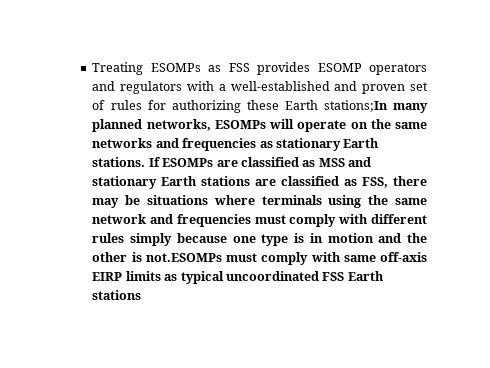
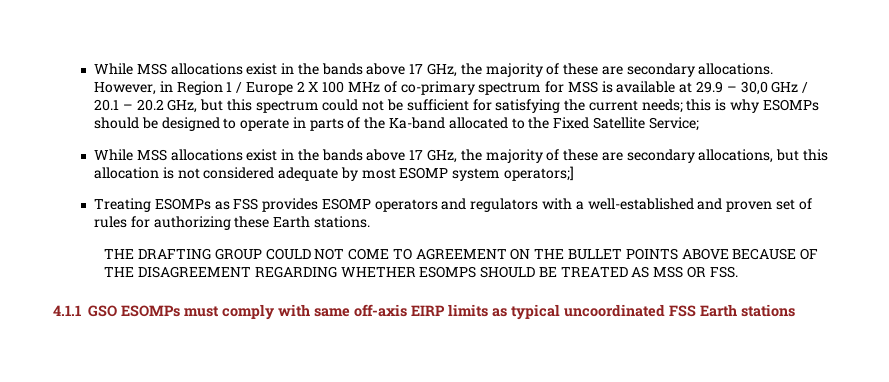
(92, 68) none -> [93,63,774,77] [93,81,809,95] [93,99,819,113] [93,117,699,131] [93,149,829,163] [93,166,575,181] While MSS allocations exist in the bands above 17 GHz, the majority of these are secondary allocations. However, in Region 1 / Europe 2 X 100 MHz of co-primary spectrum for MSS is available at 29.9 – 30,0 GHz / 20.1 – 20.2 GHz, but this spectrum could not be sufficient for satisfying the current needs; this is why ESOMPs should be designed to operate in parts of the Ka-band allocated to the Fixed Satellite Service; // While MSS allocations exist in the bands above 17 GHz, the majority of these are secondary allocations, but this allocation is not considered adequate by most ESOMP system operators;] //
[323,100,428,113] [92,119,428,132] [92,138,380,151] [92,157,372,167] [92,176,427,189] [92,195,427,208] [92,214,428,227] [92,233,427,246] [92,252,222,262] stations;In many planned networks, ESOMPs will operate on the same networks and frequencies as stationary Earth stations. If ESOMPs are classified as MSS and stationary Earth stations are classified as FSS, there may be situations where terminals using the same network and frequencies must comply with different rules simply because one type is in motion and the other is not.ESOMPs -> [313,216,370,228] [104,248,819,260] [104,266,738,278] [53,305,180,317] stations. // THE DRAFTING GROUP COULD NOT COME TO AGREEMENT ON THE BULLET POINTS ABOVE BECAUSE OF THE DISAGREEMENT REGARDING WHETHER ESOMPS SHOULD BE TREATED AS MSS OR FSS. // 4.1.1 GSO ESOMPs

